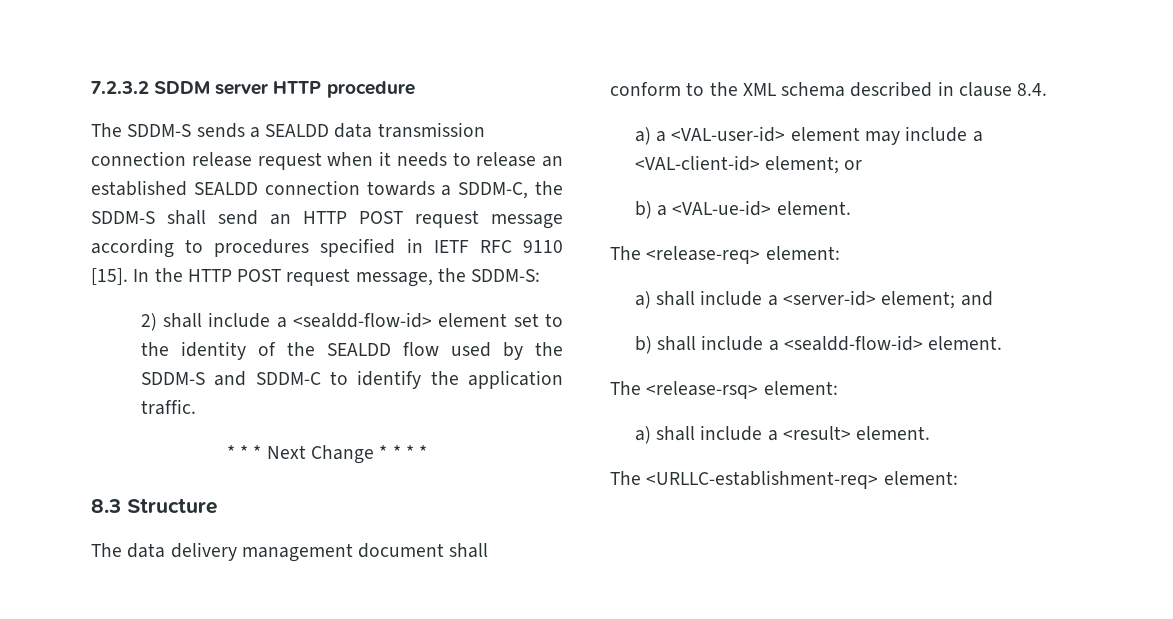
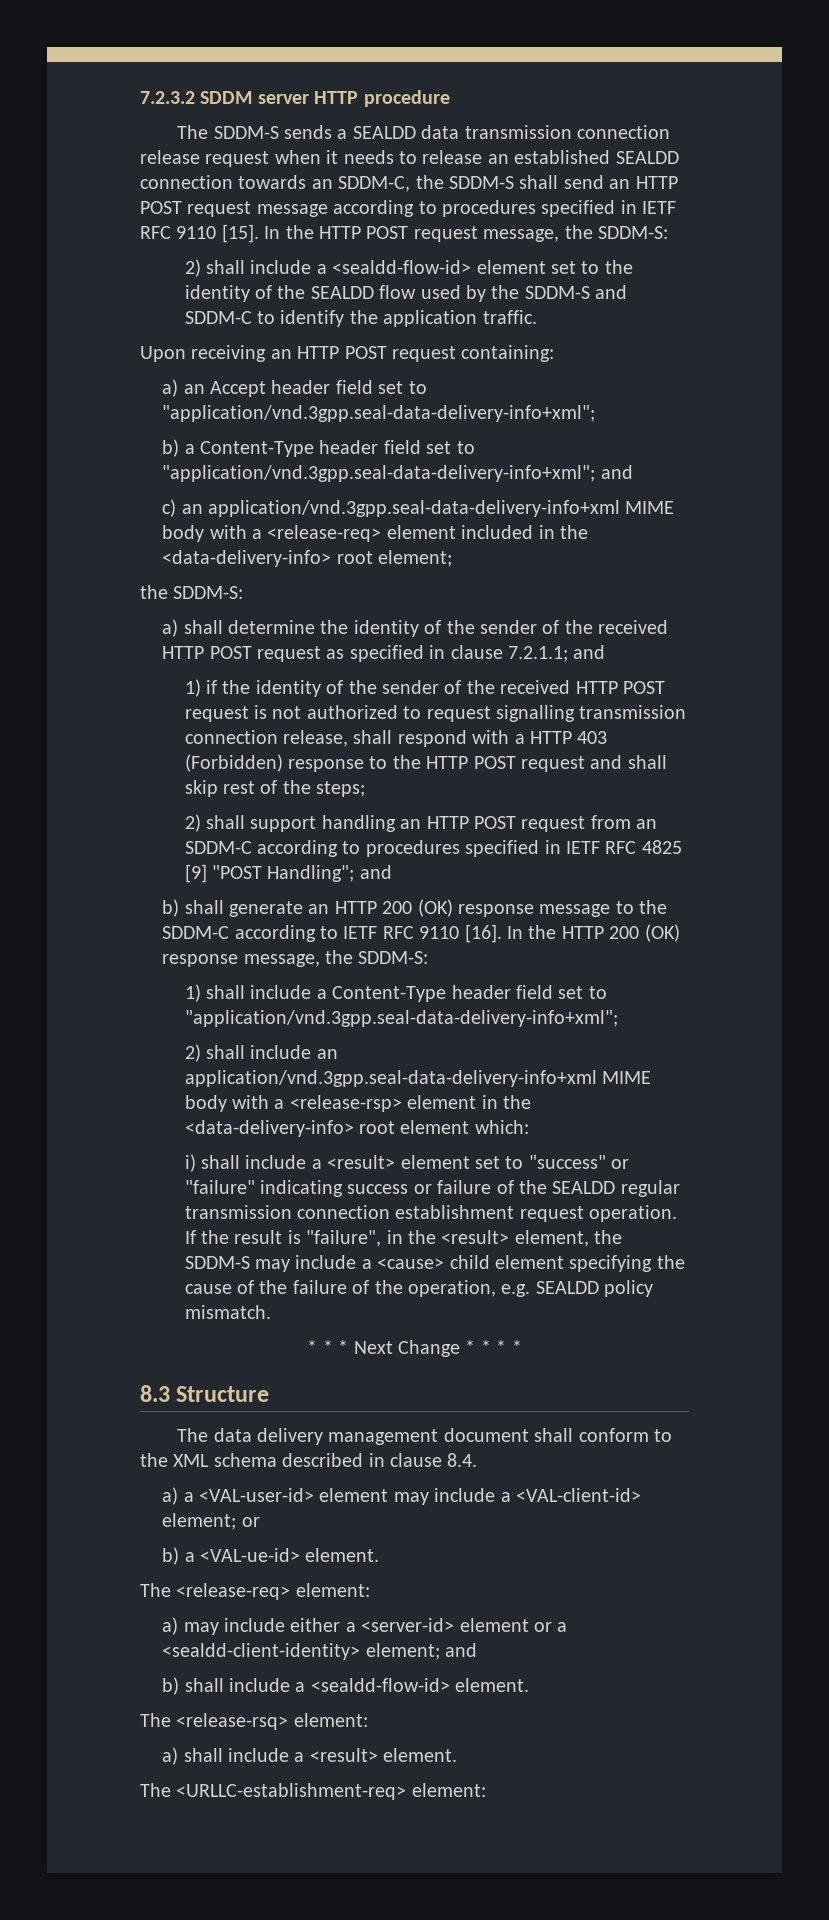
[441,185,452,196] a -> [311,179,333,189] an
(196, 407) none -> [140,345,555,362] [162,379,427,397] [162,405,596,422] [162,439,475,457] [162,465,633,482] [162,499,675,517] [162,525,589,542] [162,550,453,567] [140,585,244,599] [162,619,669,637] [162,645,606,662] [184,679,665,697] [184,705,687,722] [184,730,608,747] [184,754,667,772] [184,780,366,797] [184,814,658,832] [184,840,682,857] [184,864,392,883] [162,899,668,917] [162,924,680,943] [162,950,429,967] [184,984,607,1002] [184,1010,618,1027] [184,1044,338,1062] [184,1070,651,1087] [184,1095,531,1112] [184,1120,529,1137] [184,1154,630,1172] [184,1180,680,1197] [184,1205,678,1222] [184,1230,623,1247] [184,1255,685,1272] [184,1280,654,1297] [184,1305,271,1319] // Upon receiving an HTTP POST request containing: // a) an Accept header field set to "application/vnd.3gpp.seal-data-delivery-info+xml"; // b) a Content-Type header field set to "application/vnd.3gpp.seal-data-delivery-info+xml"; and // c) an application/vnd.3gpp.seal-data-delivery-info+xml MIME body with a <release-req> element included in the <data-delivery-info> root element; // the SDDM-S: // a) shall determine the identity of the sender of the received HTTP POST request as specified in clause 7.2.1.1; and // 1) if the identity of the sender of the received HTTP POST request is not authorized to request signalling transmission connection release, shall respond with a HTTP 403 (Forbidden) response to the HTTP POST request and shall skip rest of the steps; // 2) shall support handling an HTTP POST request from an SDDM-C according to procedures specified in IETF RFC 4825 [9] "POST Handling"; and // b) shall generate an HTTP 200 (OK) response message to the SDDM-C according to IETF RFC 9110 [16]. In the HTTP 200 (OK) response message, the SDDM-S: // 1) shall include a Content-Type header field set to "application/vnd.3gpp.seal-data-delivery-info+xml"; // 2) shall include an application/vnd.3gpp.seal-data-delivery-info+xml MIME body with a <release-rsp> element in the <data-delivery-info> root element which: // i) shall include a <result> element set to "success" or "failure" indicating success or failure of the SEALDD regular transmission connection establishment request operation. If the result is "failure", in the <result> element, the SDDM-S may include a <cause> child element specifying the cause of the failure of the operation, e.g. SEALDD policy mismatch.
[656,290,876,306] shall include a <server-id> -> [183,1618,568,1635] [162,1643,361,1660] may include either a <server-id> element or a <sealdd-client-identity>

